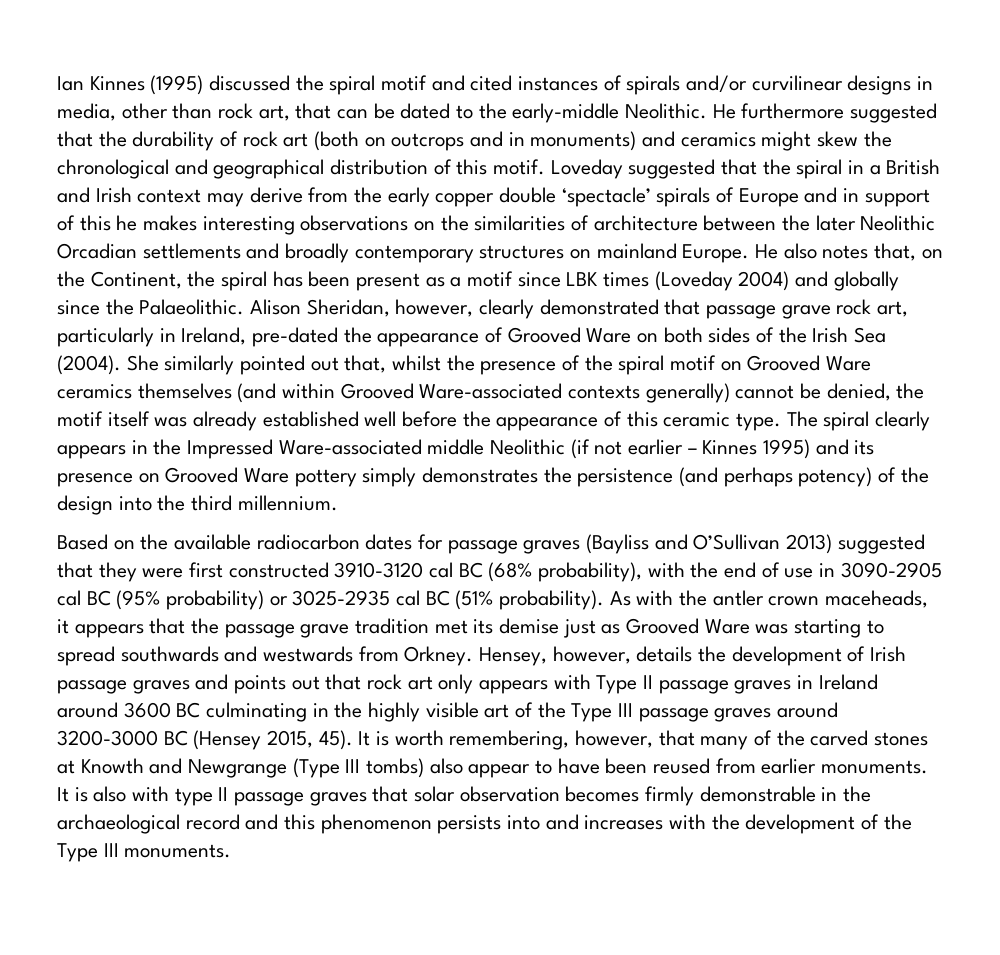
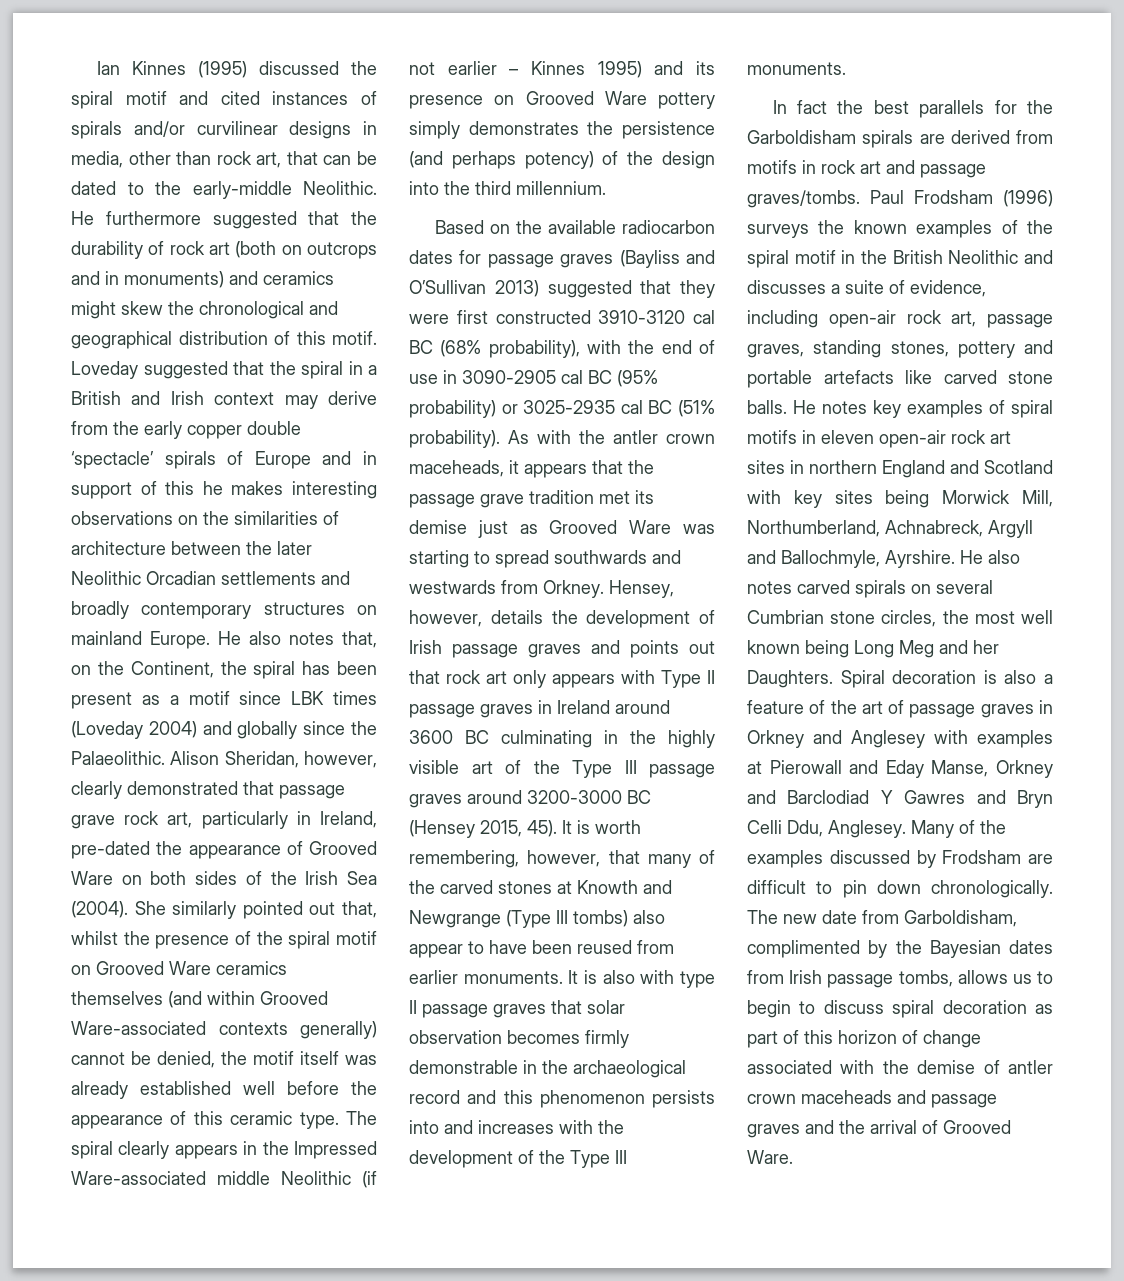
(232, 851) none -> [772,100,1053,118] [747,130,1053,148] [747,160,986,178] [747,190,1053,208] [747,220,1053,238] [747,250,1053,268] [747,280,986,297] [747,310,1053,328] [747,340,1053,358] [747,370,1053,388] [747,400,1053,418] [747,430,1011,448] [747,460,1053,478] [747,490,1053,508] [747,520,1033,538] [747,550,1020,568] [747,580,993,598] [747,610,1053,627] [747,640,999,658] [747,670,1053,688] [747,700,1053,718] [747,730,1053,748] [747,760,1053,778] [747,790,1053,808] [747,820,1006,838] [747,850,1053,868] [747,880,1053,898] [747,910,1017,927] [747,940,1053,958] [747,970,1053,988] [747,1000,1053,1018] [747,1030,981,1048] [747,1060,1053,1074] [747,1090,997,1108] [747,1120,1011,1138] [747,1150,793,1164] // In fact the best parallels for the Garboldisham spirals are derived from motifs in rock art and passage graves/tombs. Paul Frodsham (1996) surveys the known examples of the spiral motif in the British Neolithic and discusses a suite of evidence, including open-air rock art, passage graves, standing stones, pottery and portable artefacts like carved stone balls. He notes key examples of spiral motifs in eleven open-air rock art sites in northern England and Scotland with key sites being Morwick Mill, Northumberland, Achnabreck, Argyll and Ballochmyle, Ayrshire. He also notes carved spirals on several Cumbrian stone circles, the most well known being Long Meg and her Daughters. Spiral decoration is also a feature of the art of passage graves in Orkney and Anglesey with examples at Pierowall and Eday Manse, Orkney and Barclodiad Y Gawres and Bryn Celli Ddu, Anglesey. Many of the examples discussed by Frodsham are difficult to pin down chronologically. The new date from Garboldisham, complimented by the Bayesian dates from Irish passage tombs, allows us to begin to discuss spiral decoration as part of this horizon of change associated with the demise of antler crown maceheads and passage graves and the arrival of Grooved Ware.

